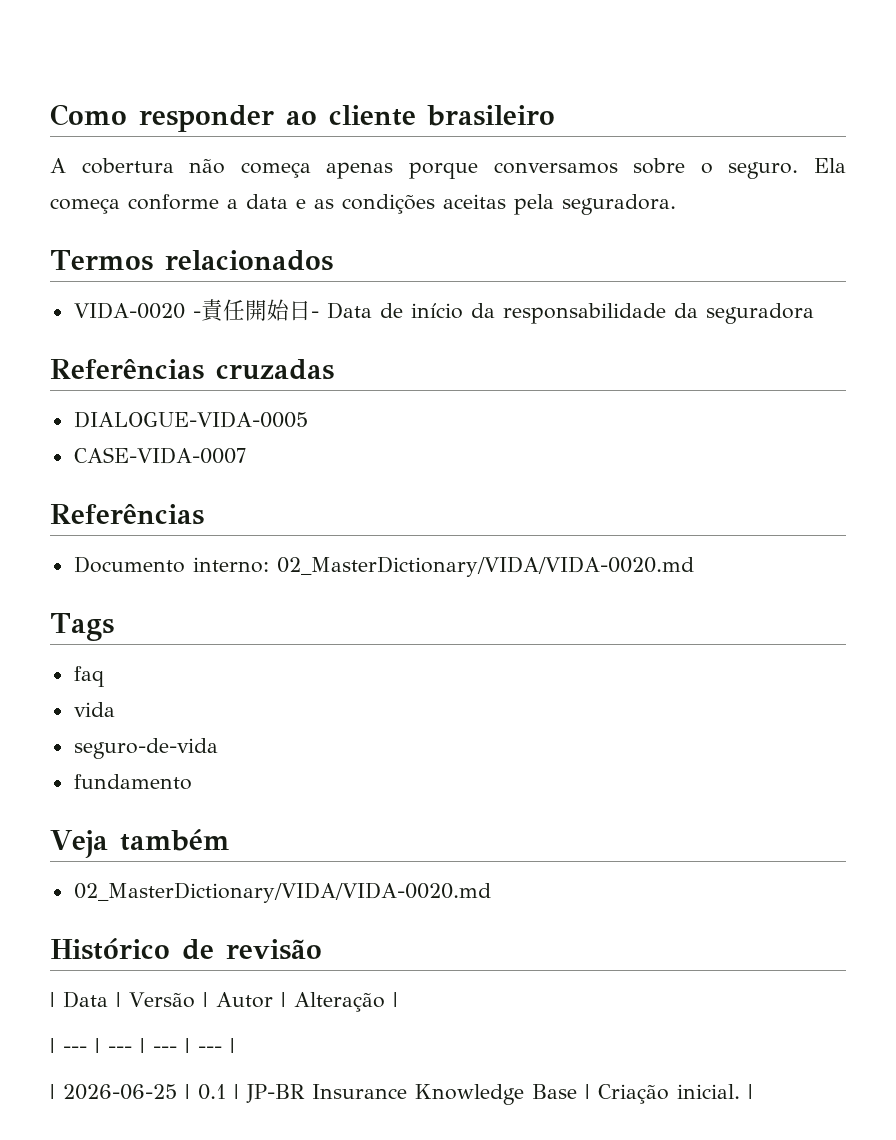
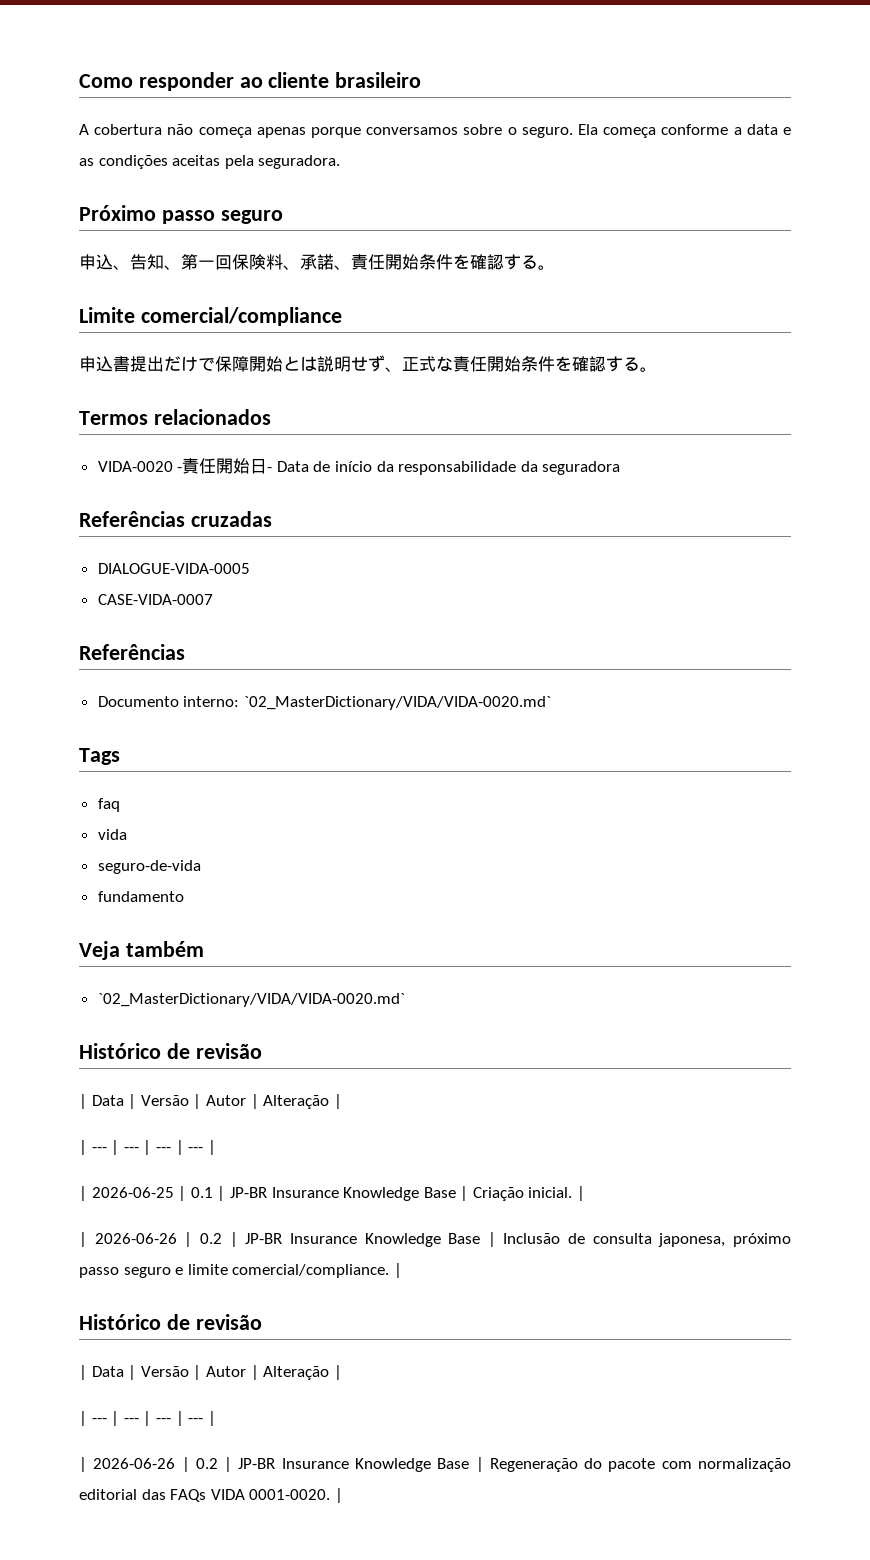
(676, 204) none -> [79,205,283,224] [79,254,555,270] [79,307,342,326] [79,355,657,372] // Próximo passo seguro // 申込、告知、第一回保険料、承諾、責任開始条件を確認する。 // Limite comercial/compliance // 申込書提出だけで保障開始とは説明せず、正式な責任開始条件を確認する。
[276,556,694,577] 02_MasterDictionary/VIDA/VIDA-0020.md -> [243,696,551,710] `02_MasterDictionary/VIDA/VIDA-0020.md`
[73,882,491,903] 02_MasterDictionary/VIDA/VIDA-0020.md -> [97,993,405,1007] `02_MasterDictionary/VIDA/VIDA-0020.md`
(753, 1091) none -> [79,1232,791,1247] [79,1263,402,1278] [79,1314,262,1330] [79,1365,342,1380] [79,1411,216,1426] [79,1457,792,1472] [79,1488,343,1503] // | 2026-06-26 | 0.2 | JP-BR Insurance Knowledge Base | Inclusão de consulta japonesa, próximo passo seguro e limite comercial/compliance. | // Histórico de revisão // | Data | Versão | Autor | Alteração | // | --- | --- | --- | --- | // | 2026-06-26 | 0.2 | JP-BR Insurance Knowledge Base | Regeneração do pacote com normalização editorial das FAQs VIDA 0001-0020. |

